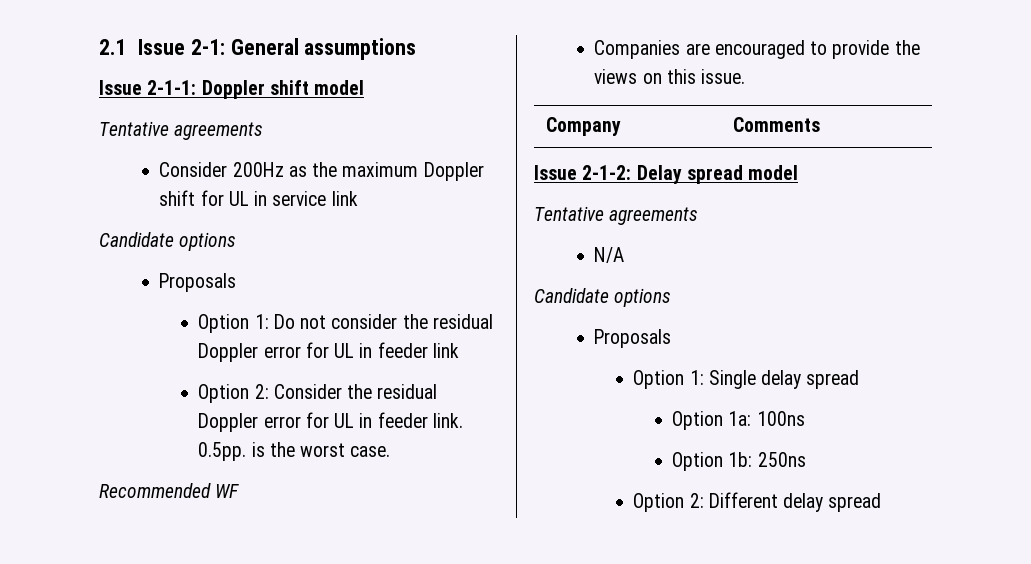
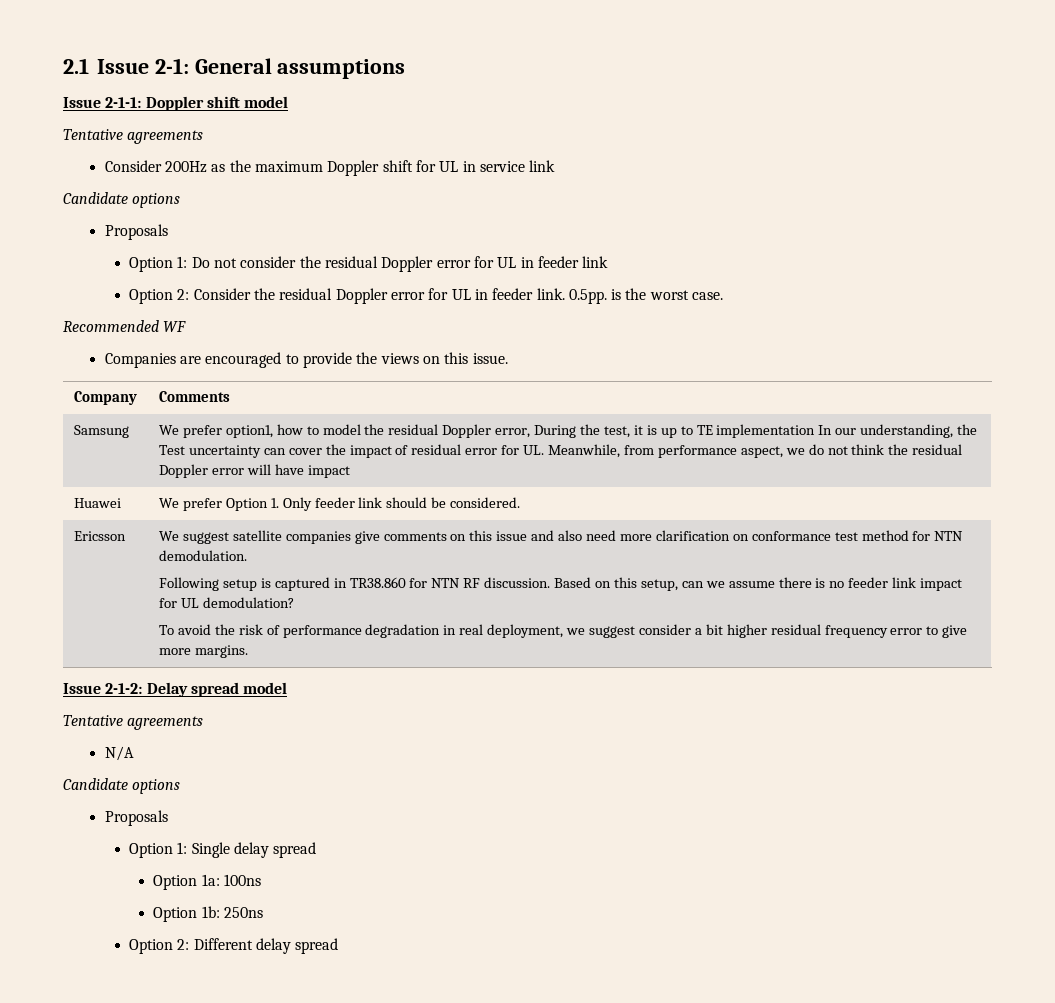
(820, 124) none -> [73,425,129,438] [158,424,978,438] [158,444,963,458] [158,464,350,478] [73,498,121,508] [158,497,521,511] [73,531,126,541] [158,530,964,544] [158,550,247,561] [158,577,963,591] [158,597,294,608] [158,624,968,638] [158,645,248,658] // Samsung | We prefer option1, how to model the residual Doppler error, During the test, it is up to TE implementation In our understanding, the Test uncertainty can cover the impact of residual error for UL. Meanwhile, from performance aspect, we do not think the residual Doppler error will have impact // Huawei | We prefer Option 1. Only feeder link should be considered. // Ericsson | We suggest satellite companies give comments on this issue and also need more clarification on conformance test method for NTN demodulation. // Following setup is captured in TR38.860 for NTN RF discussion. Based on this setup, can we assume there is no feeder link impact for UL demodulation? // To avoid the risk of performance degradation in real deployment, we suggest consider a bit higher residual frequency error to give more margins.

